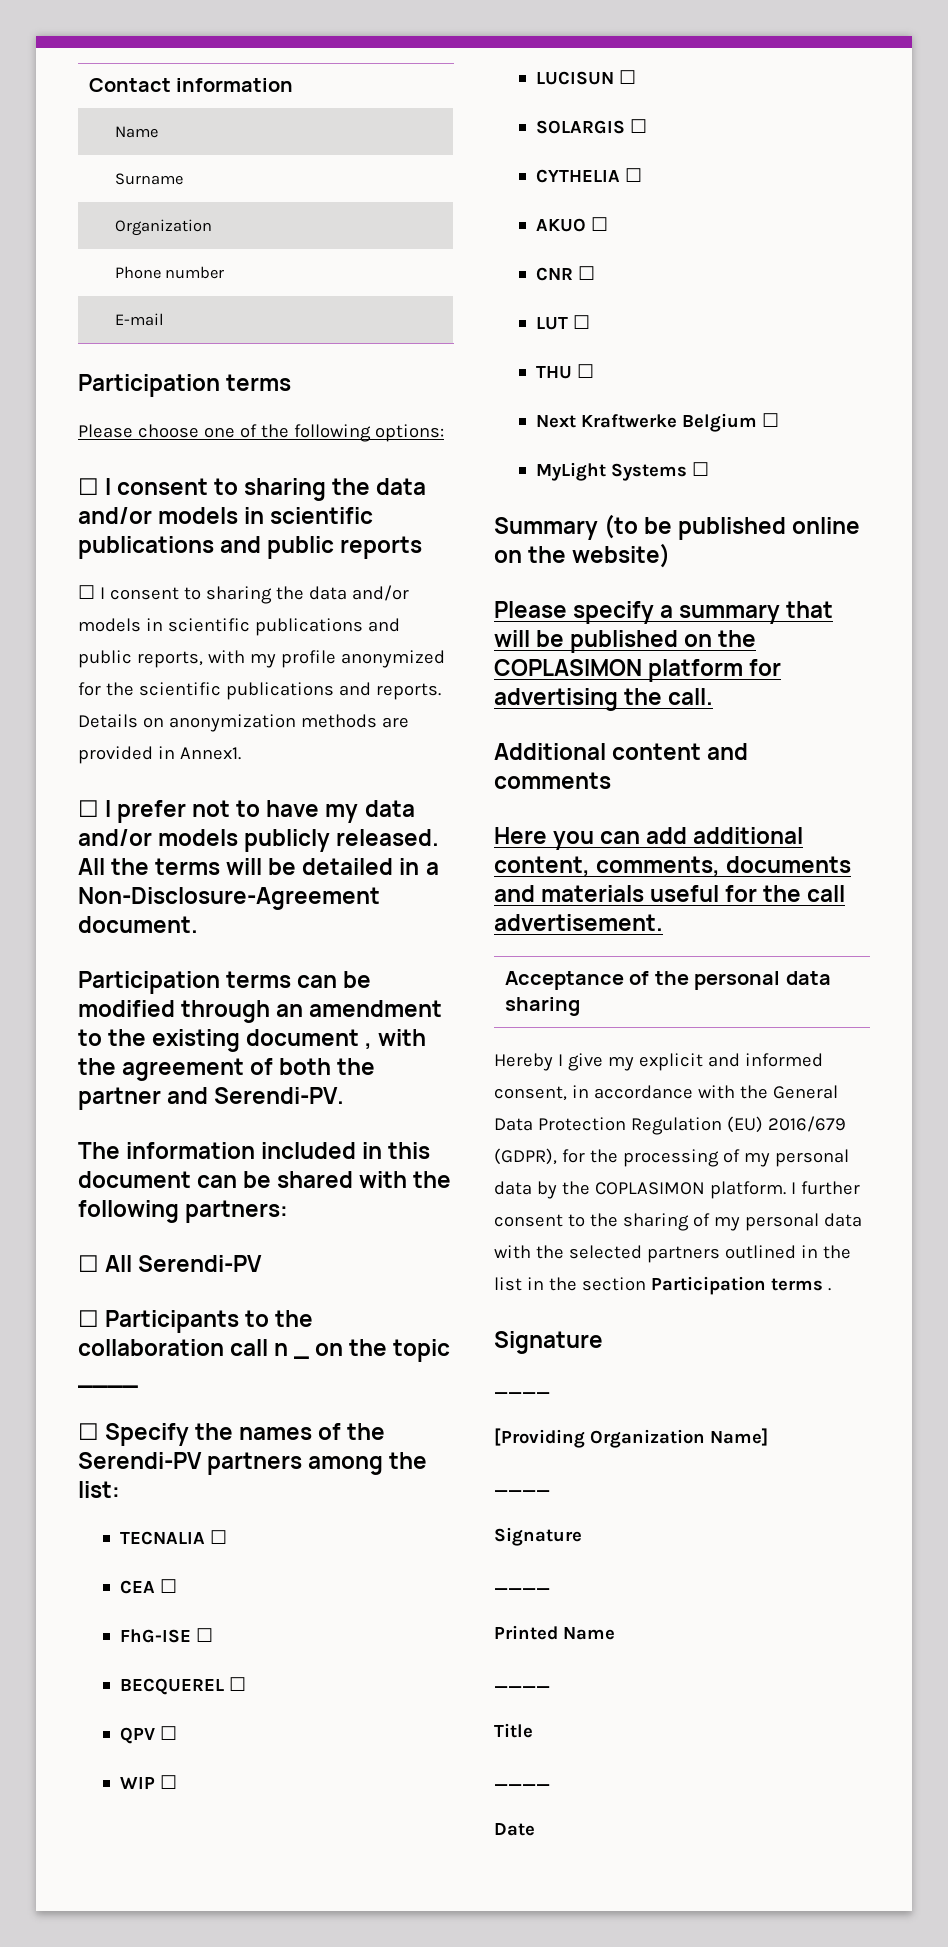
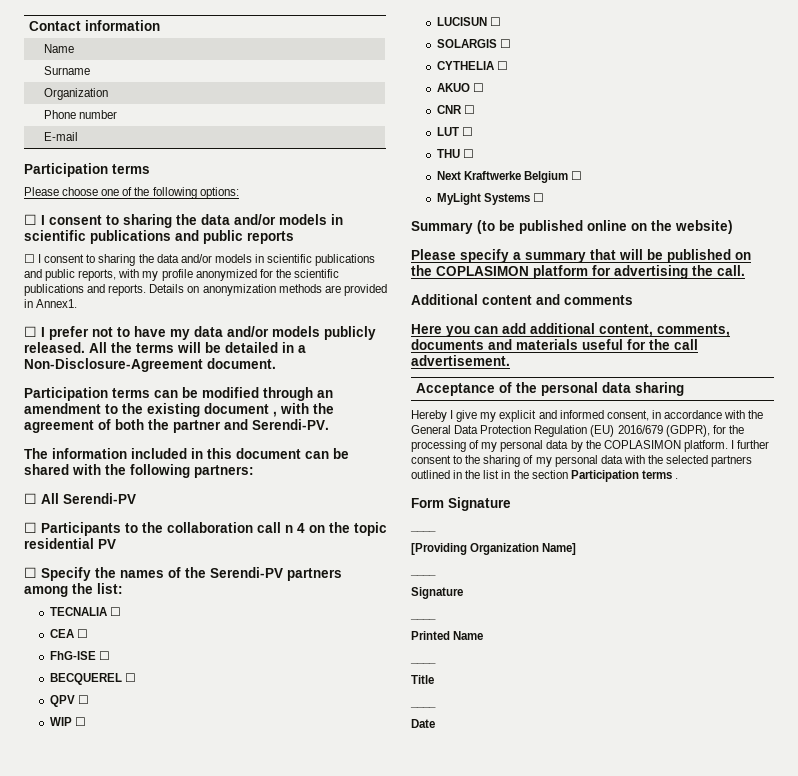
[294,1356,310,1359] _ -> [297,523,305,533] 4
[78,1385,138,1388] ____ -> [24,538,116,549] residential PV
(831, 1289) none -> [411,498,444,508] Form

